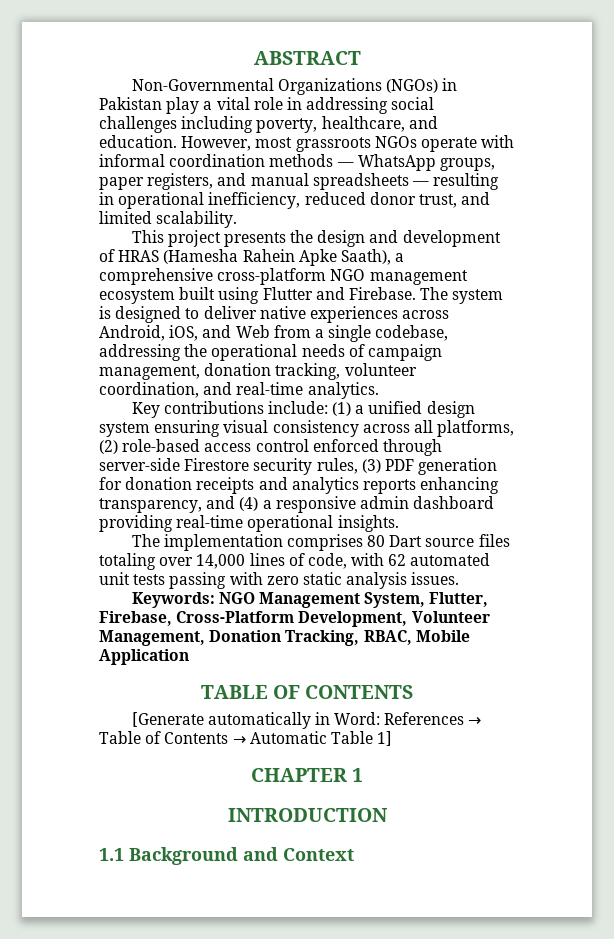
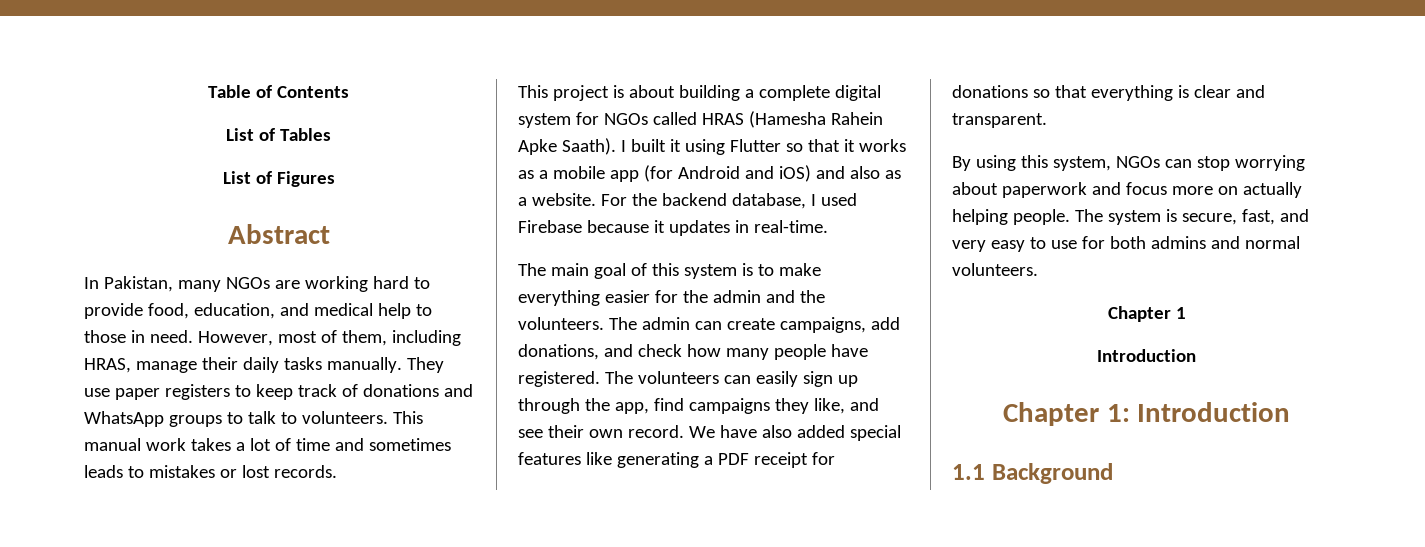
[253,51,361,65] [131,78,458,95] [99,97,435,114] [99,116,438,133] [99,135,515,152] [99,154,495,171] [99,173,500,190] [99,192,491,209] [99,211,238,228] [131,230,501,247] [99,249,405,266] [99,268,468,285] [99,287,504,304] [99,306,450,323] [99,325,449,342] [99,344,442,361] [99,363,417,380] [99,382,379,399] [131,401,475,418] [99,420,515,437] [99,439,442,456] [99,458,498,475] [99,477,500,494] [99,496,495,513] [99,515,399,532] [131,534,510,551] [99,553,491,570] [99,572,460,589] [131,592,489,608] [99,611,490,627] [99,630,470,646] [99,649,189,665] [200,685,414,699] [131,712,482,729] [99,731,393,746] [250,768,364,782] [227,808,388,822] ABSTRACT // Non-Governmental Organizations (NGOs) in Pakistan play a vital role in addressing social challenges including poverty, healthcare, and education. However, most grassroots NGOs operate with informal coordination methods — WhatsApp groups, paper registers, and manual spreadsheets — resulting in operational inefficiency, reduced donor trust, and limited scalability. // This project presents the design and development of HRAS (Hamesha Rahein Apke Saath), a comprehensive cross-platform NGO management ecosystem built using Flutter and Firebase. The system is designed to deliver native experiences across Android, iOS, and Web from a single codebase, addressing the operational needs of campaign management, donation tracking, volunteer coordination, and real-time analytics. // Key contributions include: (1) a unified design system ensuring visual consistency across all platforms, (2) role-based access control enforced through server-side Firestore security rules, (3) PDF generation for donation receipts and analytics reports enhancing transparency, and (4) a responsive admin dashboard providing real-time operational insights. // The implementation comprises 80 Dart source files totaling over 14,000 lines of code, with 62 automated unit tests passing with zero static analysis issues. // Keywords: NGO Management System, Flutter, Firebase, Cross-Platform Development, Volunteer Management, Donation Tracking, RBAC, Mobile Application // TABLE OF CONTENTS // [Generate automatically in Word: References → Table of Contents → Automatic Table 1] // CHAPTER 1 // INTRODUCTION -> [208,85,349,98] [226,128,331,141] [222,171,335,187] [227,224,330,244] [84,276,430,292] [84,303,432,319] [84,330,461,346] [84,357,444,373] [84,384,473,400] [84,411,423,427] [84,438,451,451] [84,465,337,478] [518,85,881,101] [518,111,883,128] [518,138,906,155] [518,165,901,182] [518,193,857,209] [518,220,828,236] [518,263,821,279] [518,290,825,306] [518,317,900,333] [518,344,868,360] [518,371,858,387] [518,398,879,414] [518,425,901,441] [518,452,835,468] [952,85,1265,101] [952,113,1047,128] [952,155,1305,171] [952,182,1302,198] [952,209,1309,225] [952,236,1300,252] [952,263,1038,276] [1107,306,1186,322] [1097,349,1196,362] [1002,402,1291,426] Table of Contents // List of Tables // List of Figures // Abstract // In Pakistan, many NGOs are working hard to provide food, education, and medical help to those in need. However, most of them, including HRAS, manage their daily tasks manually. They use paper registers to keep track of donations and WhatsApp groups to talk to volunteers. This manual work takes a lot of time and sometimes leads to mistakes or lost records. // This project is about building a complete digital system for NGOs called HRAS (Hamesha Rahein Apke Saath). I built it using Flutter so that it works as a mobile app (for Android and iOS) and also as a website. For the backend database, I used Firebase because it updates in real-time. // The main goal of this system is to make everything easier for the admin and the volunteers. The admin can create campaigns, add donations, and check how many people have registered. The volunteers can easily sign up through the app, find campaigns they like, and see their own record. We have also added special features like generating a PDF receipt for donations so that everything is clear and transparent. // By using this system, NGOs can stop worrying about paperwork and focus more on actually helping people. The system is secure, fast, and very easy to use for both admins and normal volunteers. // Chapter 1 // Introduction // Chapter 1: Introduction
[243,847,354,861] and Context -> (1113, 473) none

